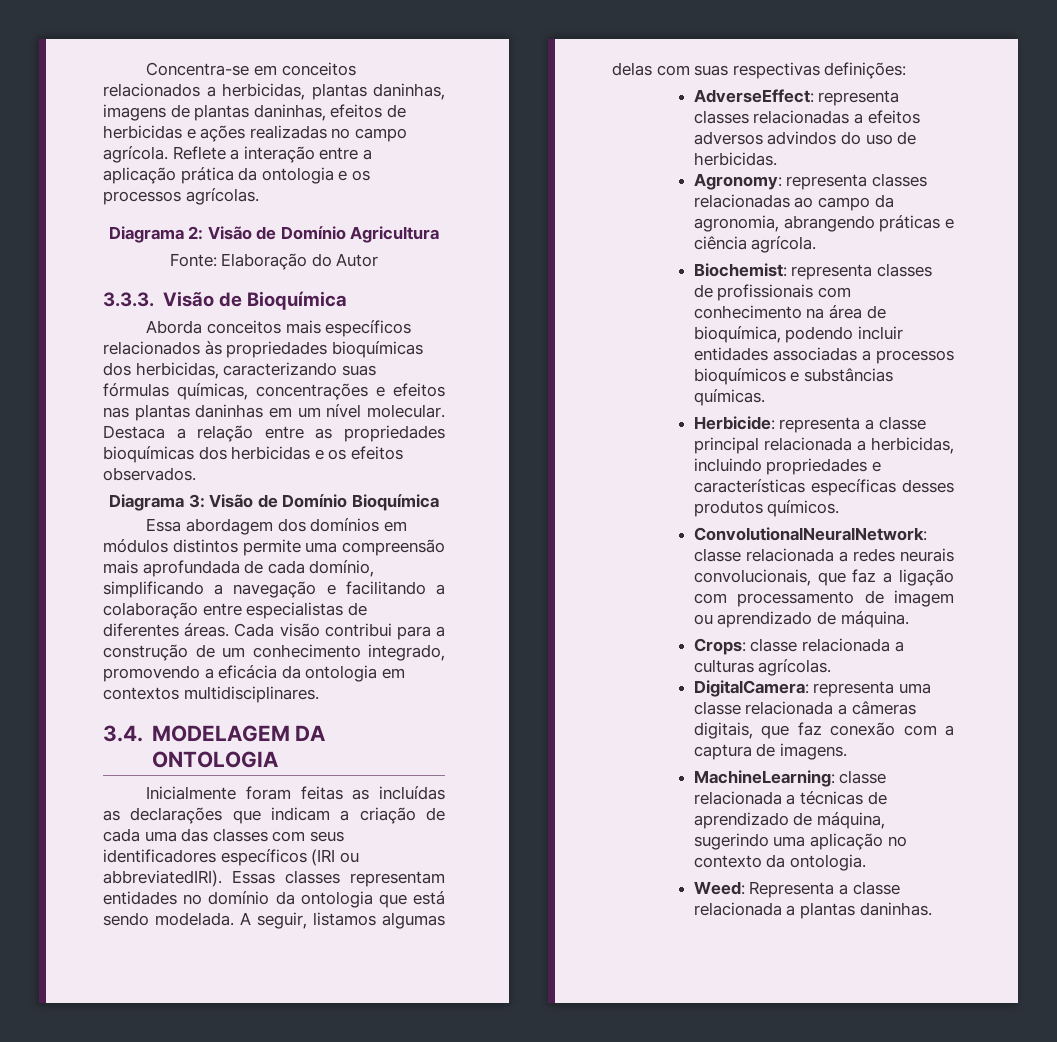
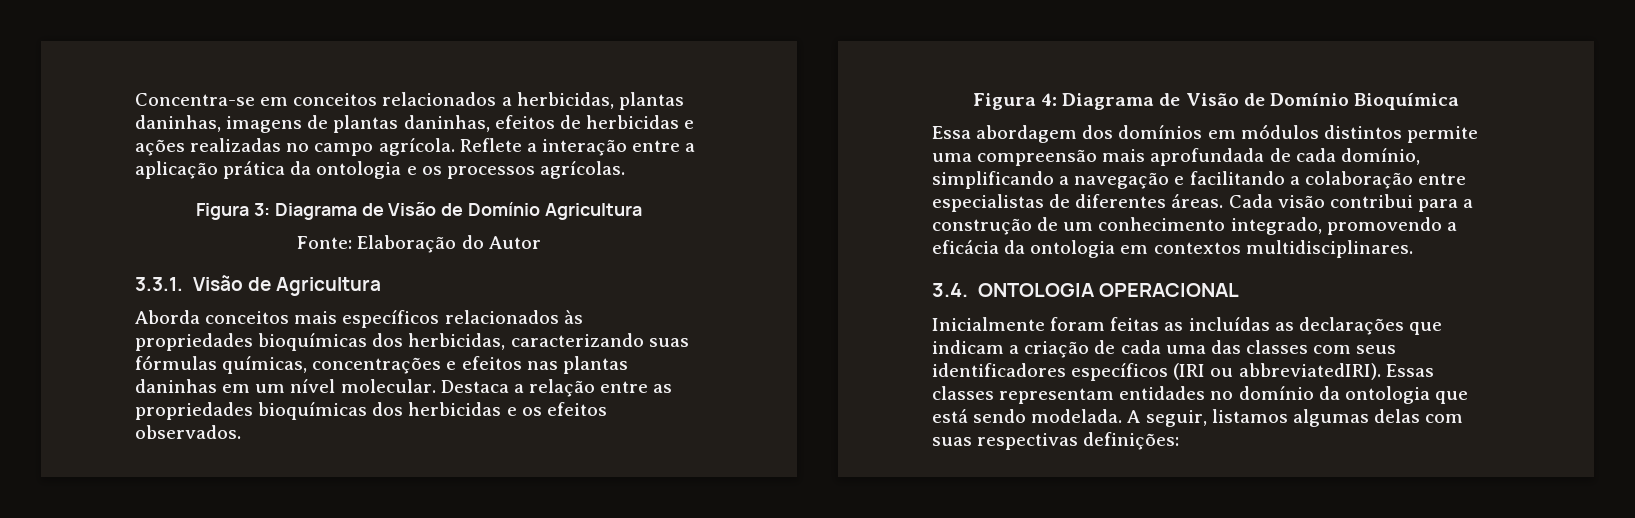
[108,226,204,243] Diagrama 2: -> [195,203,384,220] Figura 3: Diagrama de
[103,291,347,310] 3.3.3. Visão de Bioquímica -> [135,275,381,296] 3.3.1. Visão de Agricultura
[109,494,205,511] Diagrama 3: -> [973,93,1181,110] Figura 4: Diagrama de
[151,725,326,742] MODELAGEM DA -> (968, 290) none
(278, 759) none -> [1098,283,1239,297] OPERACIONAL
[693,89,900,106] [693,110,920,124] [693,131,917,145] [693,152,777,166] [693,173,928,190] [693,194,894,211] [693,215,954,232] [693,236,817,253] [693,263,933,280] [693,284,852,301] [693,305,886,319] [693,326,904,343] [693,347,954,364] [693,368,894,385] [693,389,765,406] [693,416,926,433] [693,437,954,454] [693,458,882,475] [693,479,954,496] [693,500,840,517] [693,527,927,541] [693,548,954,562] [693,569,954,586] [693,590,954,607] [693,611,909,628] [693,638,904,655] [693,659,832,676] [693,680,932,697] [693,701,916,715] [693,722,954,739] [693,743,848,760] [693,770,887,787] [693,791,887,805] [693,812,886,829] [693,833,907,850] [693,854,867,871] [693,881,900,898] [693,902,932,919] // AdverseEffect: representa classes relacionadas a efeitos adversos advindos do uso de herbicidas. // Agronomy: representa classes relacionadas ao campo da agronomia, abrangendo práticas e ciência agrícola. // Biochemist: representa classes de profissionais com conhecimento na área de bioquímica, podendo incluir entidades associadas a processos bioquímicos e substâncias químicas. // Herbicide: representa a classe principal relacionada a herbicidas, incluindo propriedades e características específicas desses produtos químicos. // ConvolutionalNeuralNetwork: classe relacionada a redes neurais convolucionais, que faz a ligação com processamento de imagem ou aprendizado de máquina. // Crops: classe relacionada a culturas agrícolas. // DigitalCamera: representa uma classe relacionada a câmeras digitais, que faz conexão com a captura de imagens. // MachineLearning: classe relacionada a técnicas de aprendizado de máquina, sugerindo uma aplicação no contexto da ontologia. // Weed: Representa a classe relacionada a plantas daninhas. -> (1180, 441) none

